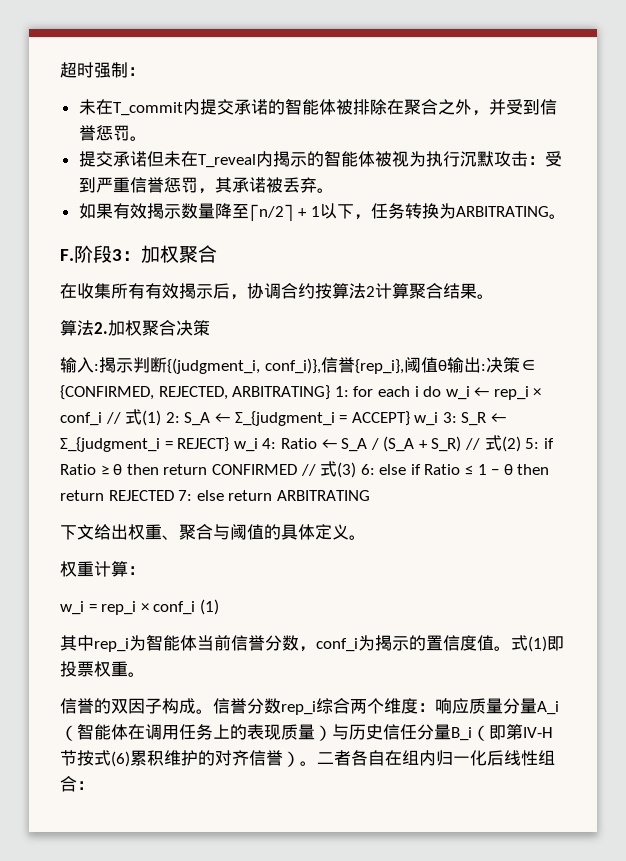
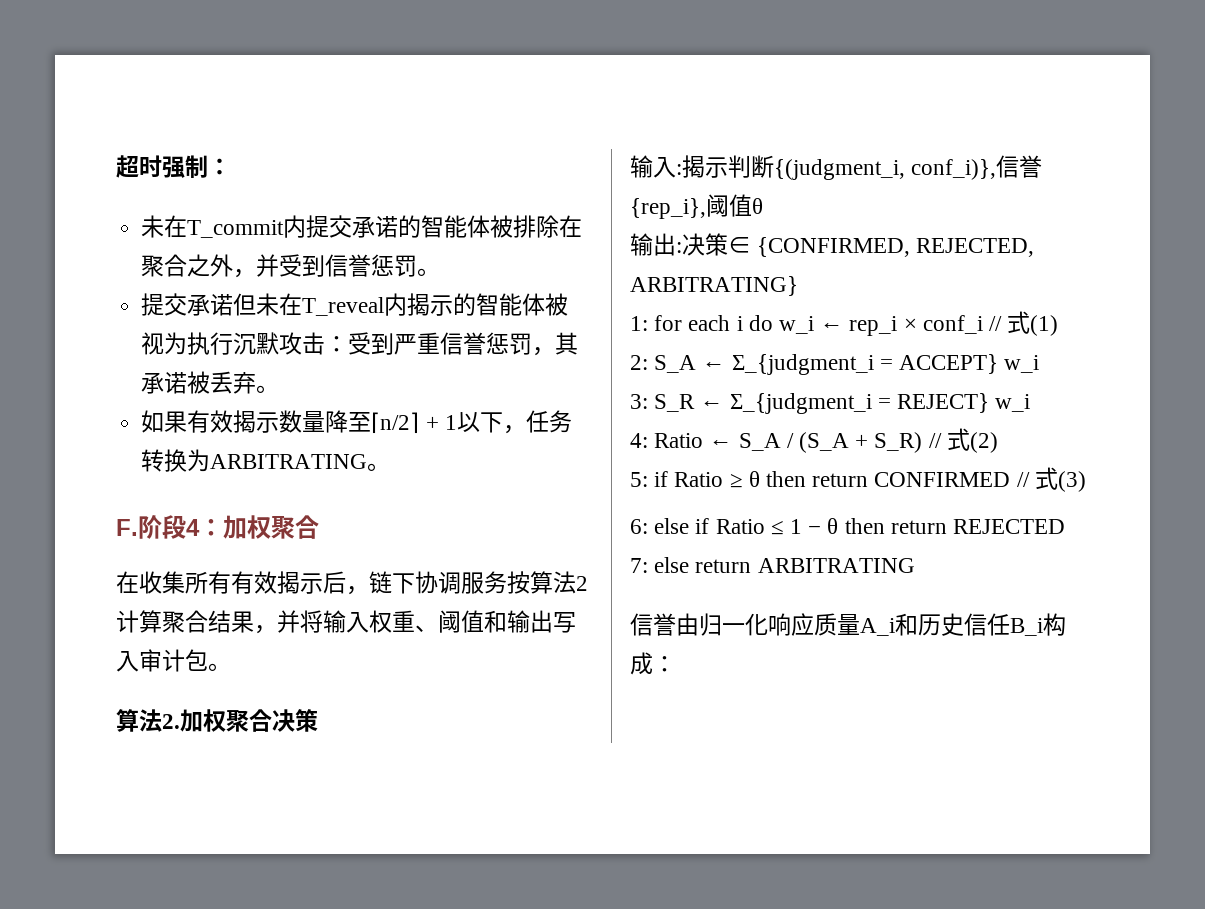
[112,249,122,261] 3 -> [186,519,200,536] 4
[247,283,315,299] 协调合约 -> [369,571,507,594] 链下协调服务
(477, 291) none -> [254,610,576,634] [116,649,208,672] ，并将输入权重、阈值和输出写入审计包
(447, 365) none -> (763, 206) //
(331, 392) none -> (798, 286) //
(162, 418) none -> (1059, 325) //
(439, 419) none -> (1040, 364) //
(258, 445) none -> (1031, 403) //
(521, 444) none -> (998, 442) //
(357, 470) none -> (1086, 481) //
(174, 495) none -> (1066, 526) //
[60,524,366,540] [60,561,145,577] [60,599,219,615] [60,634,564,652] [60,661,145,677] [60,698,559,715] [60,723,553,741] [60,750,555,767] [60,776,77,792] 下文给出权重、聚合与阈值的具体定义。 // 权重计算： // w_i = rep_i × conf_i (1) // 其中rep_i为智能体当前信誉分数，conf_i为揭示的置信度值。式(1)即投票权重。 // 信誉的双因子构成。信誉分数rep_i综合两个维度：响应质量分量A_i（智能体在调用任务上的表现质量）与历史信任分量B_i（即第IV-H节按式(6)累积维护的对齐信誉）。二者各自在组内归一化后线性组合 -> [630,613,1066,636] [630,652,653,675] 信誉由归一化响应质量A_i和历史信任B_i构成

